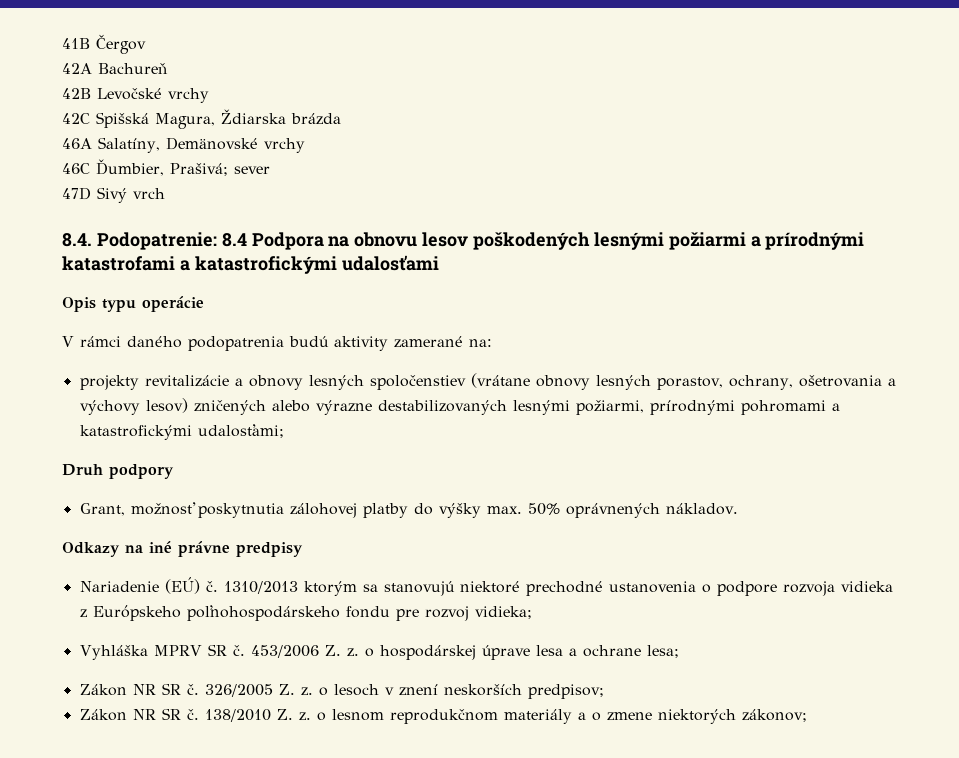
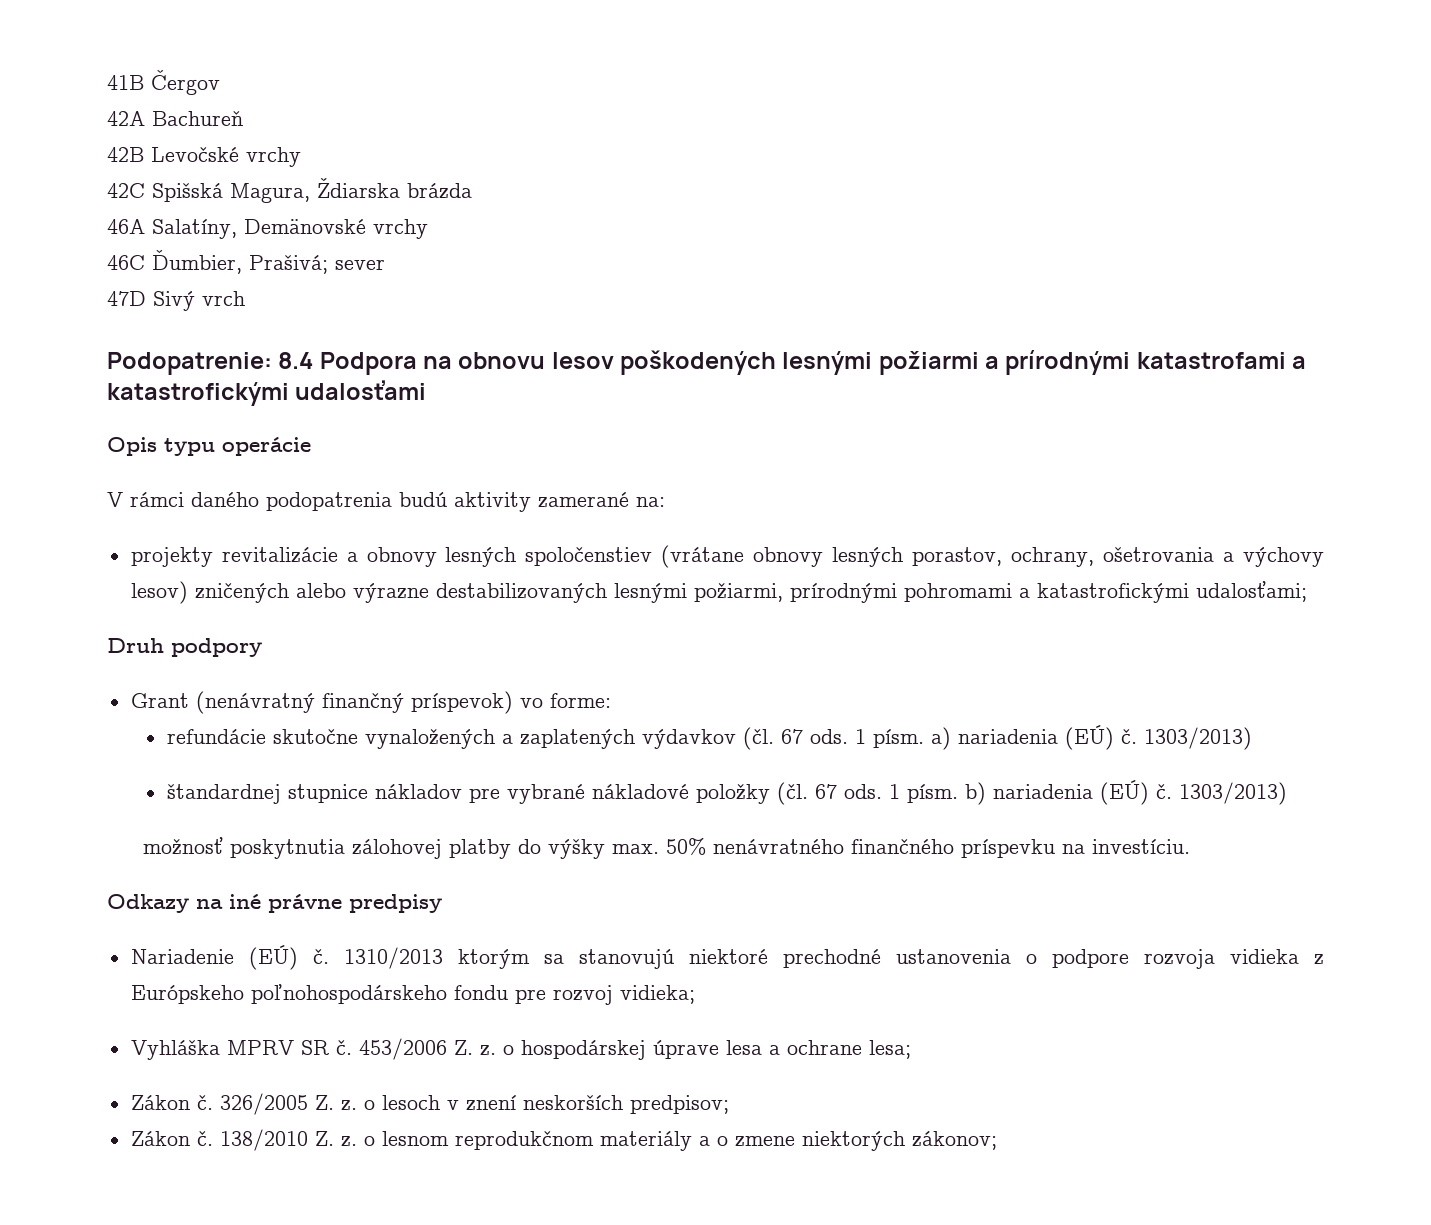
[62,233,92,247] 8.4. -> (245, 298) none
[79,503,125,516] Grant, -> [130,691,611,714] [166,725,1252,750] [166,780,1287,805] Grant (nenávratný finančný príspevok) vo forme: // refundácie skutočne vynaložených a zaplatených výdavkov (čl. 67 ods. 1 písm. a) nariadenia (EÚ) č. 1303/2013) // štandardnej stupnice nákladov pre vybrané nákladové položky (čl. 67 ods. 1 písm. b) nariadenia (EÚ) č. 1303/2013) //
[565,503,738,518] oprávnených nákladov. -> [713,839,1191,858] nenávratného finančného príspevku na investíciu.
[132,683,181,695] NR SR -> (190, 1102) none
[132,708,181,720] NR SR -> (190, 1138) none

